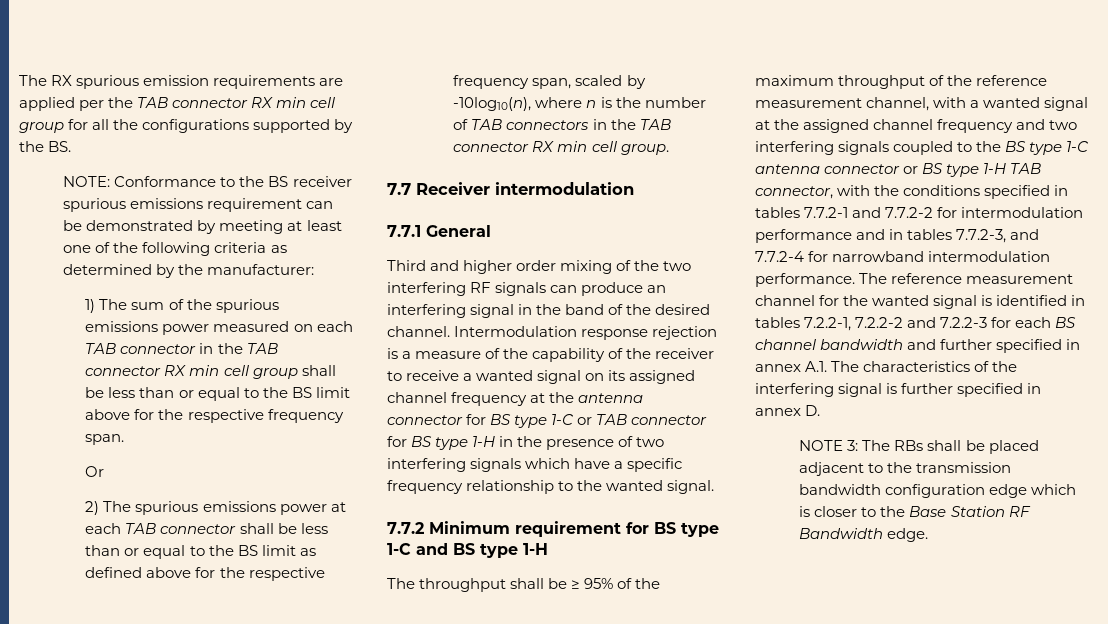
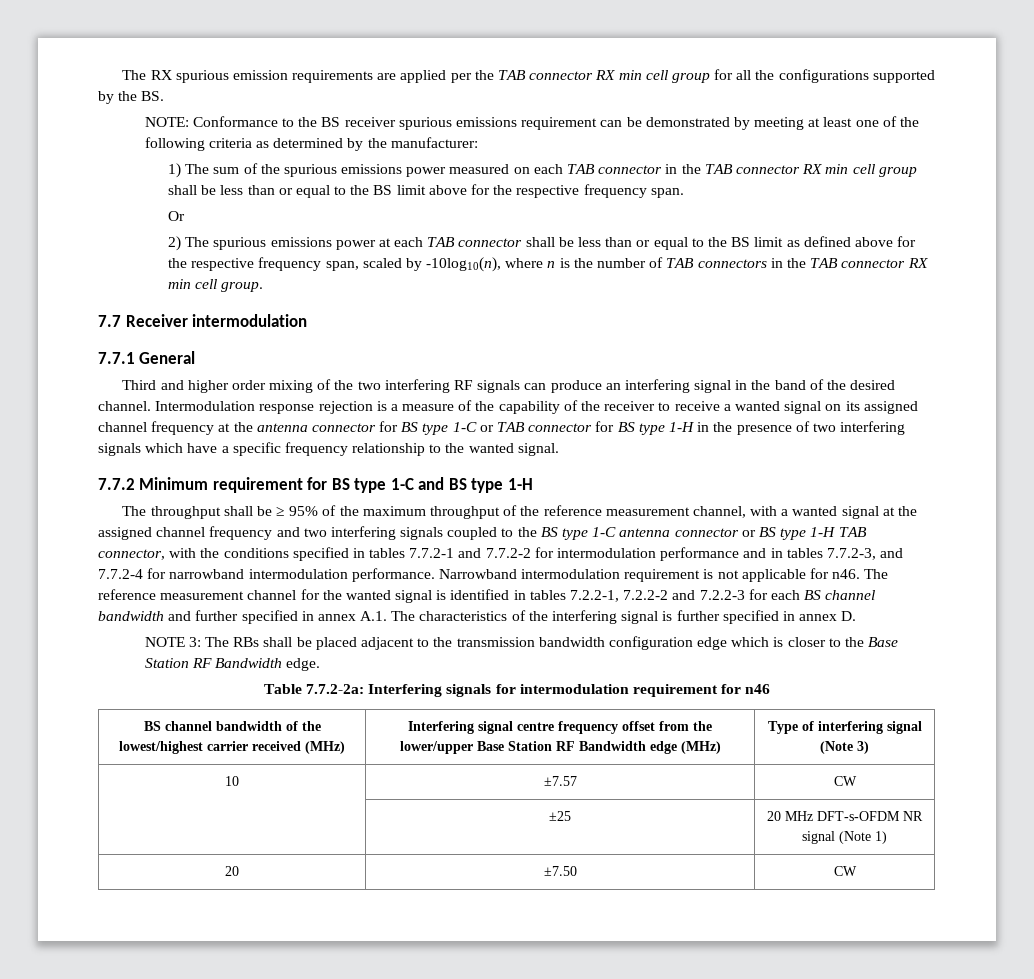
(855, 280) none -> [438,568,861,582] Narrowband intermodulation requirement is not applicable for n46.
(929, 535) none -> [263,684,771,697] [143,721,321,731] [119,741,345,754] [408,721,712,734] [399,741,721,754] [767,721,922,734] [820,741,869,754] [225,776,239,786] [543,776,577,786] [833,776,857,786] [549,811,571,821] [767,811,923,821] [802,831,887,844] [225,866,239,876] [543,866,577,876] [833,866,857,876] // Table 7.7.2-2a: Interfering signals for intermodulation requirement for n46 // BS channel bandwidth of the lowest/highest carrier received (MHz) | Interfering signal centre frequency offset from the lower/upper Base Station RF Bandwidth edge (MHz) | Type of interfering signal (Note 3) // 10 | ±7.57 | CW // | ±25 | 20 MHz DFT-s-OFDM NR signal (Note 1) // 20 | ±7.50 | CW

